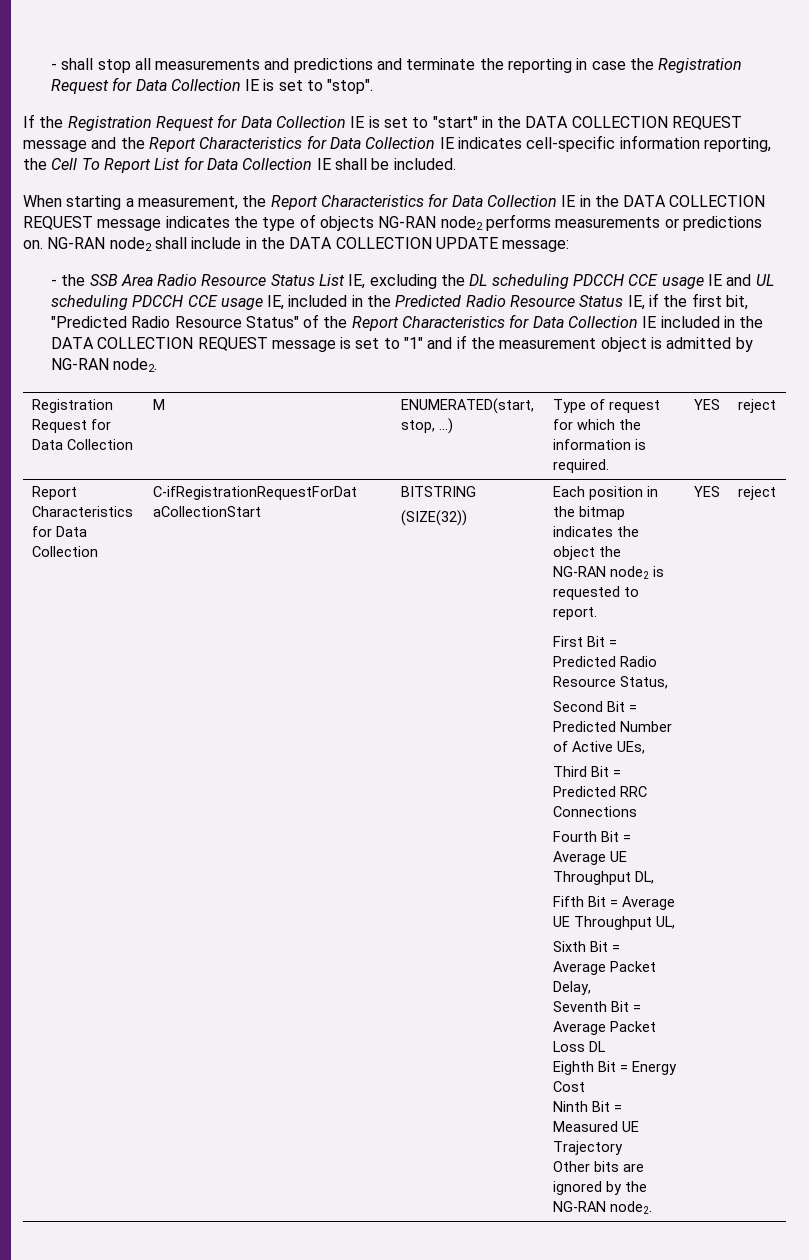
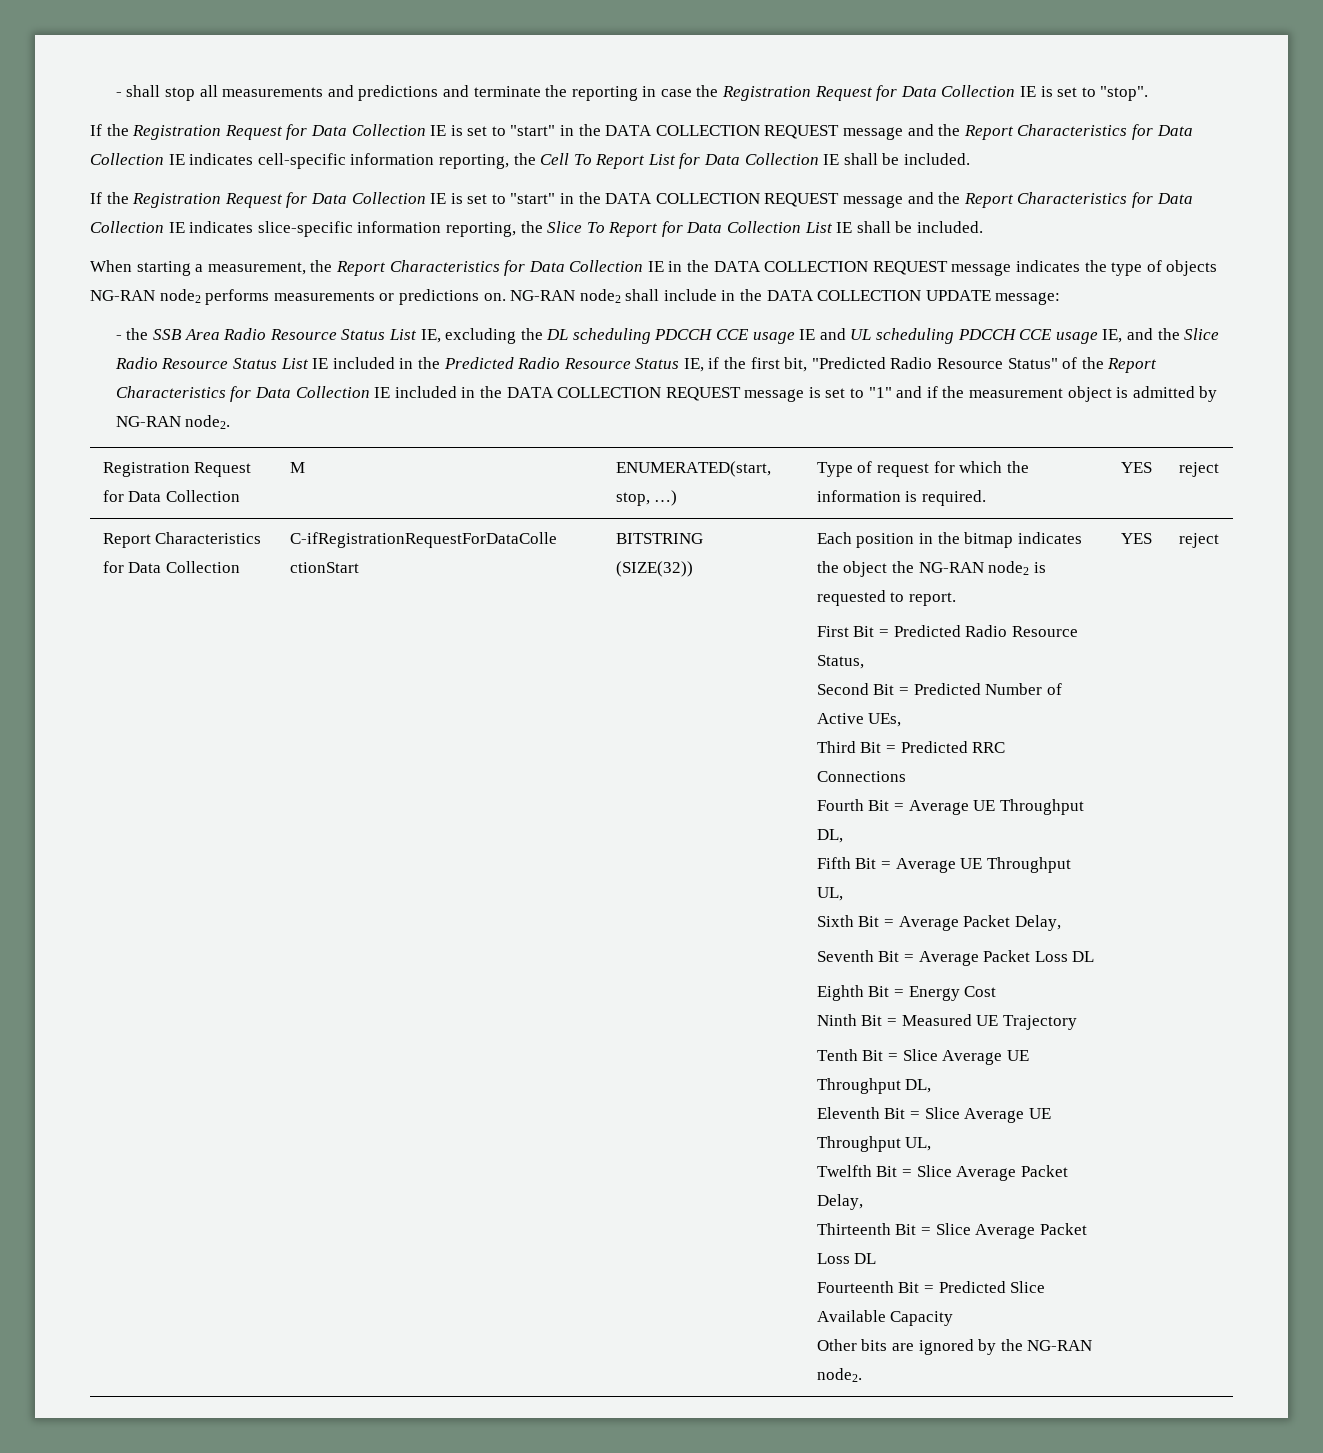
(456, 164) none -> [90,192,1193,208] [90,221,984,237] // If the Registration Request for Data Collection IE is set to "start" in the DATA COLLECTION REQUEST message and the Report Characteristics for Data Collection IE indicates slice-specific information reporting, the Slice To Report for Data Collection List IE shall be included.
(285, 302) none -> [1126,328,1220,340] [114,357,329,369] and the Slice Radio Resource Status List IE
(623, 1148) none -> [816,1049,1029,1065] [816,1078,932,1094] [816,1107,1051,1123] [816,1136,932,1152] [816,1165,1068,1181] [816,1194,863,1210] [816,1223,1087,1239] [816,1253,877,1264] [816,1281,1046,1293] [816,1310,954,1326] // Tenth Bit = Slice Average UE Throughput DL, // Eleventh Bit = Slice Average UE Throughput UL, // Twelfth Bit = Slice Average Packet Delay, // Thirteenth Bit = Slice Average Packet Loss DL // Fourteenth Bit = Predicted Slice Available Capacity

